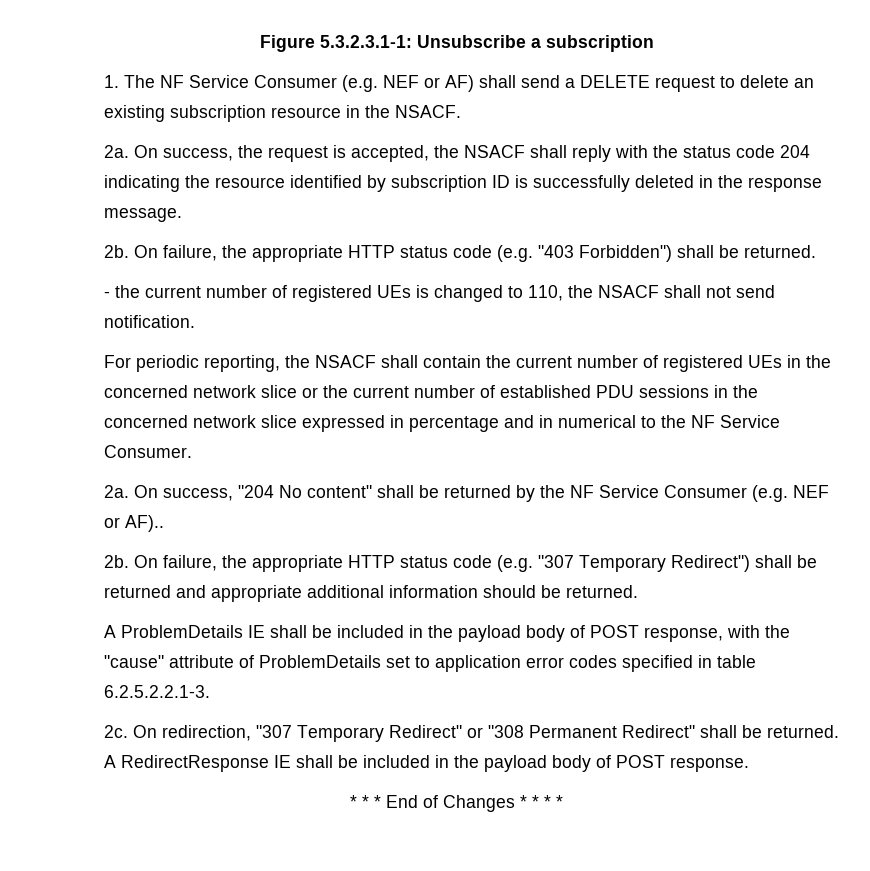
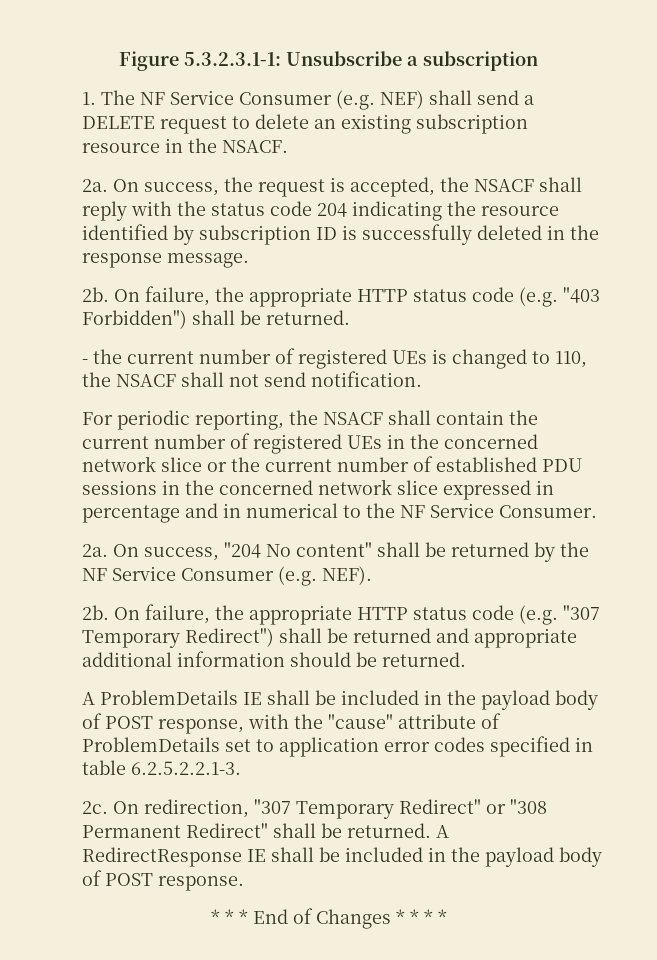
[382,75,474,92] NEF or AF) -> [380,90,425,109] NEF)
[792,485,829,498] [103,515,164,532] NEF or AF).. -> [322,566,373,585] NEF).

